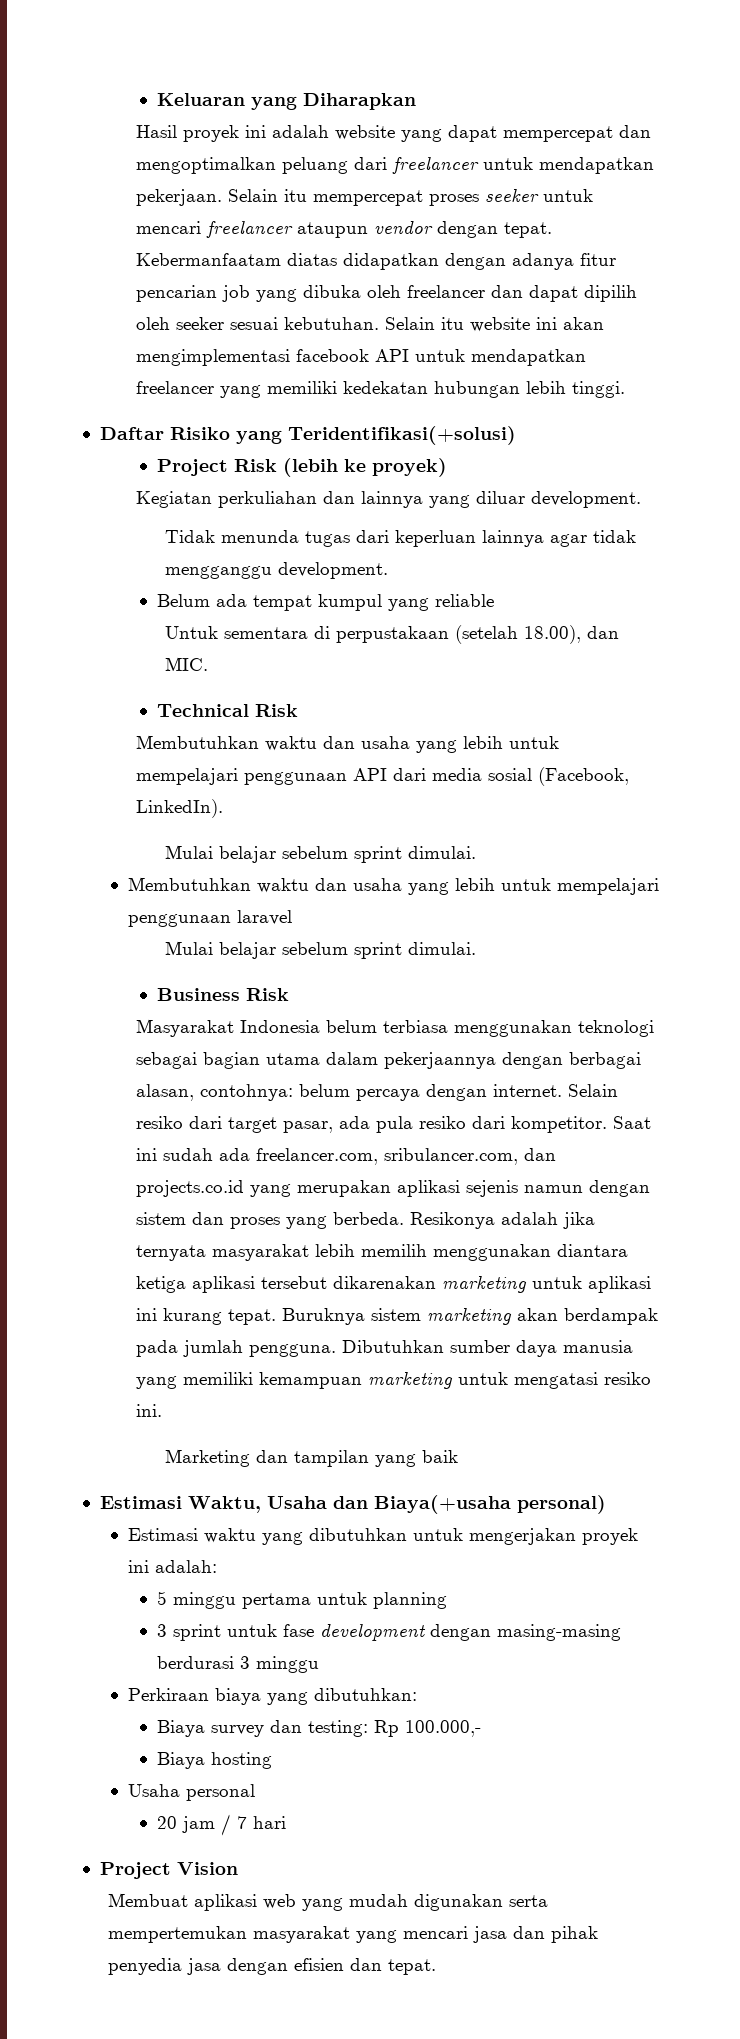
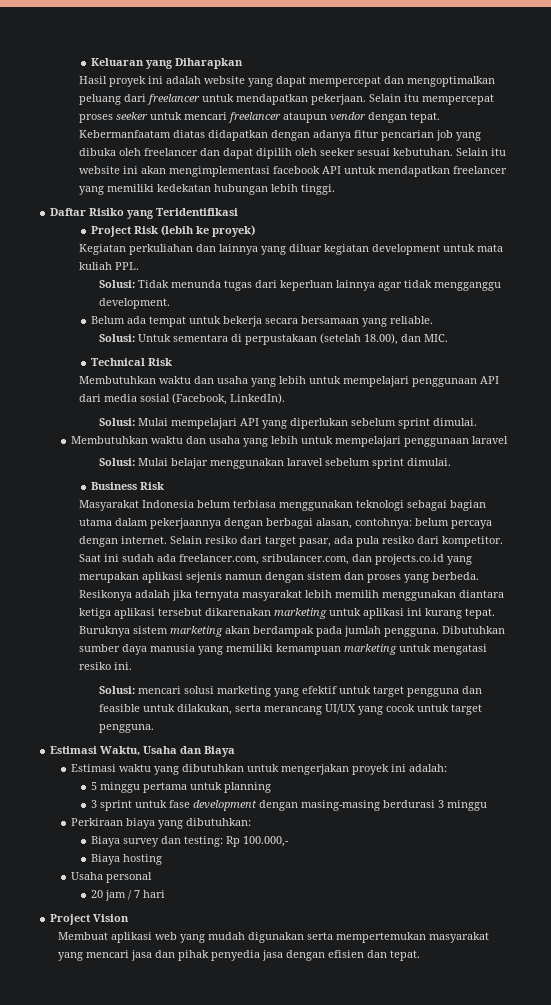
[287,426,516,445] Teridentifikasi(+solusi) -> [156,208,239,216] Teridentifikasi
[531,491,642,508] development. // -> [323,244,503,255] [78,262,139,270] [99,280,136,288] kegiatan development untuk mata kuliah PPL. // Solusi:
[317,594,494,611] kumpul yang reliable // -> [188,316,433,327] [99,334,136,342] untuk bekerja secara bersamaan yang reliable. // Solusi:
[164,845,276,863] Mulai belajar -> [99,418,349,429] Solusi: Mulai mempelajari API yang diperlukan
[164,941,276,959] Mulai belajar -> [99,458,324,469] Solusi: Mulai belajar menggunakan laravel
[164,1449,458,1467] Marketing dan tampilan yang baik -> [99,686,483,697] [99,704,483,715] [99,724,155,733] Solusi: mencari solusi marketing yang efektif untuk target pengguna dan feasible untuk dilakukan, serta merancang UI/UX yang cocok untuk target pengguna.
[373,1495,606,1514] Biaya(+usaha personal) -> [204,746,236,757] Biaya

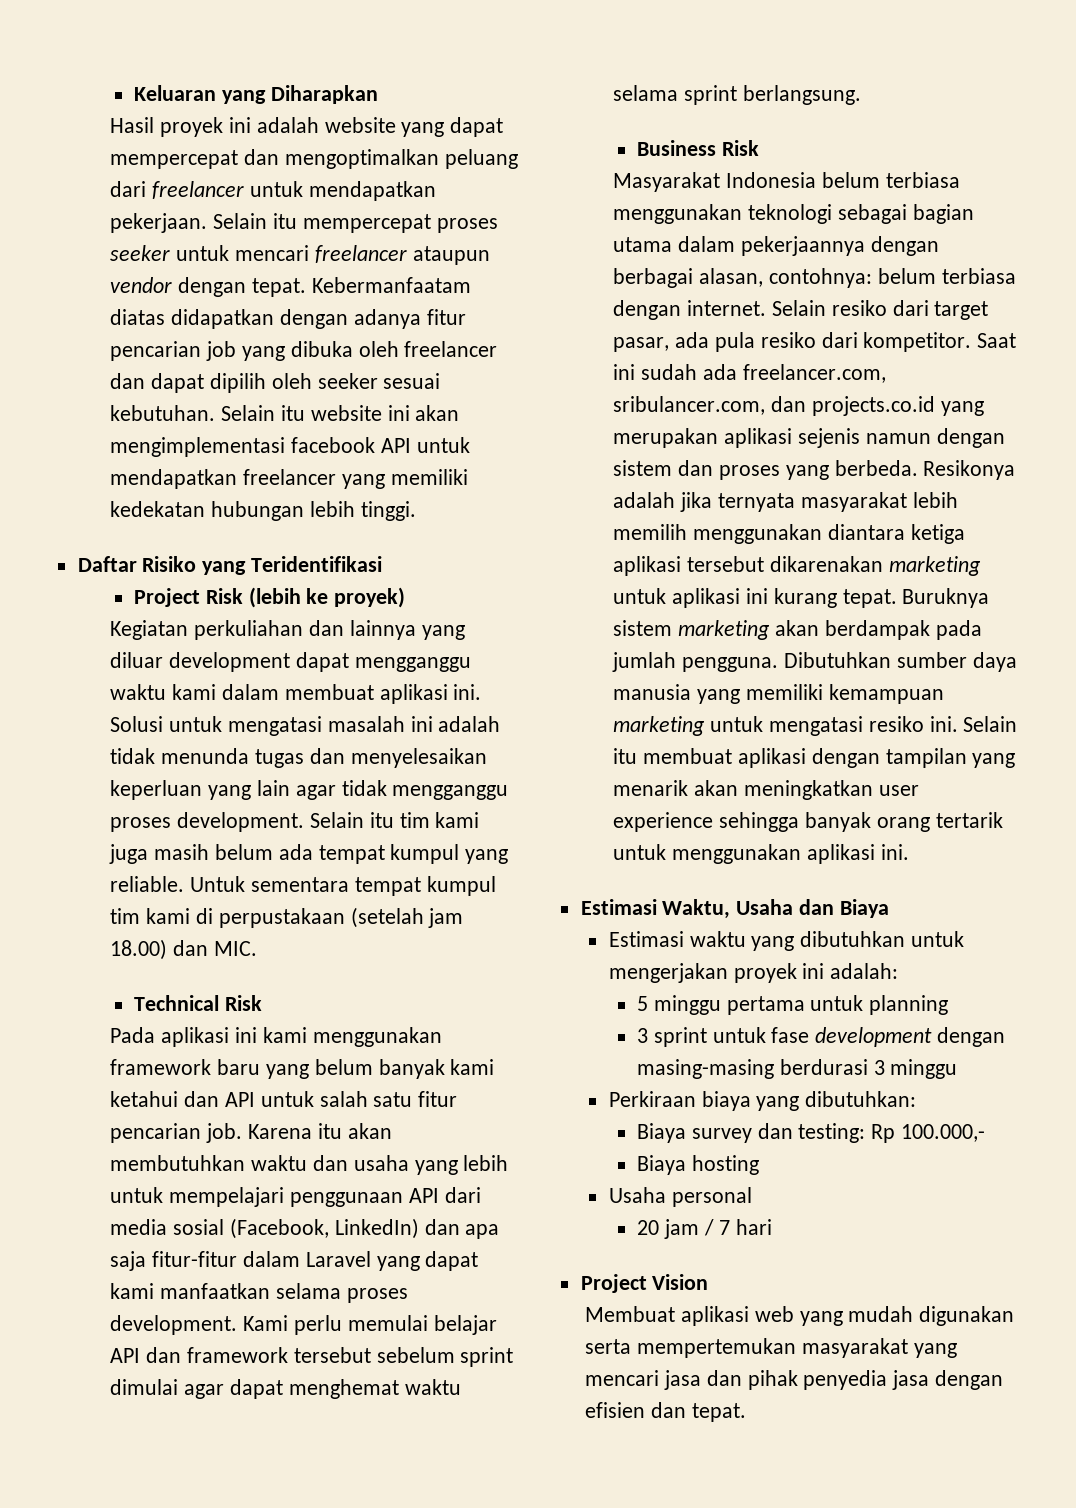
[323,244,503,255] [78,262,139,270] [99,280,376,291] kegiatan development untuk mata kuliah PPL. // Solusi: Tidak menunda tugas dari keperluan lainnya -> [169,652,471,672] [110,684,482,704] [110,716,501,736] [110,748,487,768] [110,780,290,800] development dapat mengganggu waktu kami dalam membuat aplikasi ini. Solusi untuk mengatasi masalah ini adalah tidak menunda tugas dan menyelesaikan keperluan yang lain
[99,298,171,309] [90,316,359,327] development. // Belum ada tempat untuk bekerja secara bersamaan -> [110,812,480,832] [109,844,460,864] proses development. Selain itu tim kami juga masih belum ada tempat kumpul
[99,334,136,342] // Solusi: -> (185, 884) none
(229, 338) none -> [354,876,496,896] [110,908,191,924] tempat kumpul tim kami
[364,333,399,345] 18.00), -> [428,908,464,928] [110,939,168,960] jam 18.00)
[78,376,156,384] Membutuhkan -> [110,1027,442,1047] [110,1059,495,1079] [110,1091,458,1107] [110,1123,392,1143] [110,1155,246,1171] Pada aplikasi ini kami menggunakan framework baru yang belum banyak kami ketahui dan API untuk salah satu fitur pencarian job. Karena itu akan membutuhkan
[229,393,285,404] [99,418,478,429] [70,436,508,447] [99,458,452,469] LinkedIn). // Solusi: Mulai mempelajari API yang diperlukan sebelum sprint dimulai. // Membutuhkan waktu dan usaha yang lebih untuk mempelajari penggunaan laravel // Solusi: Mulai belajar menggunakan laravel sebelum sprint dimulai. -> [334,1218,500,1239] [110,1251,479,1271] [110,1283,408,1303] [110,1315,497,1335] [110,1347,514,1367] [110,1379,461,1399] [613,85,861,105] LinkedIn) dan apa saja fitur-fitur dalam Laravel yang dapat kami manfaatkan selama proses development. Kami perlu memulai belajar API dan framework tersebut sebelum sprint dimulai agar dapat menghemat waktu selama sprint berlangsung.
[450,520,492,529] percaya -> [941,268,1016,284] terbiasa
[99,686,483,697] [99,704,483,715] [99,724,155,733] // Solusi: mencari solusi marketing yang efektif untuk target pengguna dan feasible untuk dilakukan, serta merancang UI/UX yang cocok untuk target pengguna. -> [963,716,1018,732] [613,748,1016,768] [613,780,919,800] [613,812,1003,832] [613,844,909,864] Selain itu membuat aplikasi dengan tampilan yang menarik akan meningkatkan user experience sehingga banyak orang tertarik untuk menggunakan aplikasi ini.

